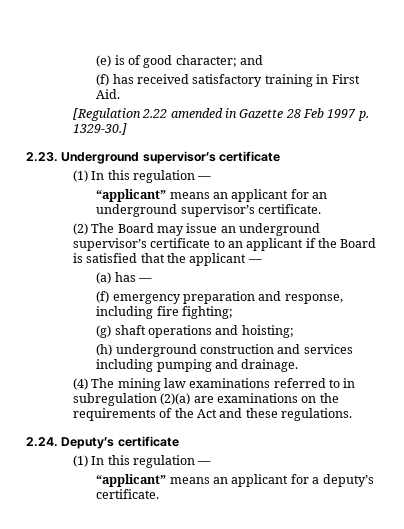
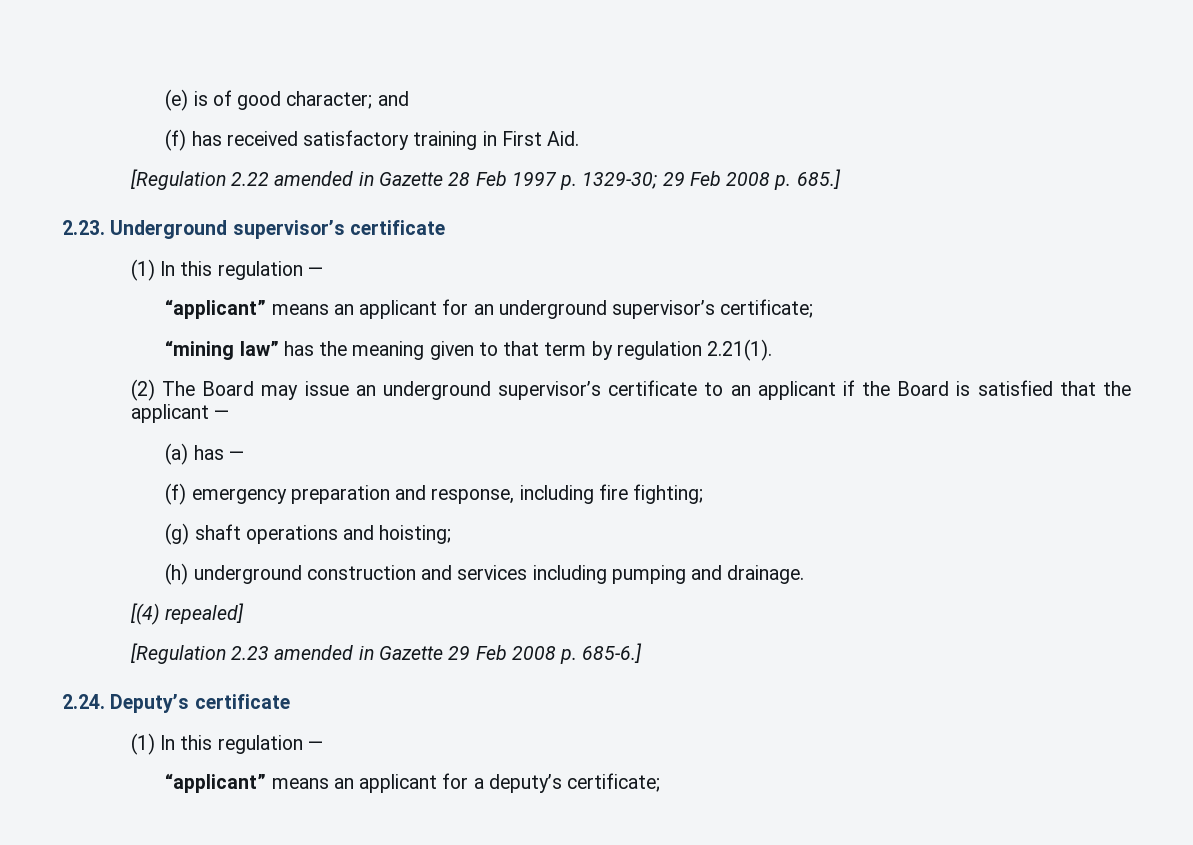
[72,123,127,135] 1329-30.] -> [582,169,841,190] 1329-30; 29 Feb 2008 p. 685.]
[258,204,322,214] certificate. -> [720,299,814,318] [165,339,773,361] certificate; // “mining law” has the meaning given to that term by regulation 2.21(1).
[72,378,356,391] [72,393,339,406] [72,408,353,421] (4) The mining law examinations referred to in subregulation (2)(a) are examinations on the requirements of the Act and these regulations. -> [129,603,245,625] [129,643,643,664] [(4) repealed] // [Regulation 2.23 amended in Gazette 29 Feb 2008 p. 685-6.]
[96,489,160,499] certificate. -> [567,773,661,792] certificate;

